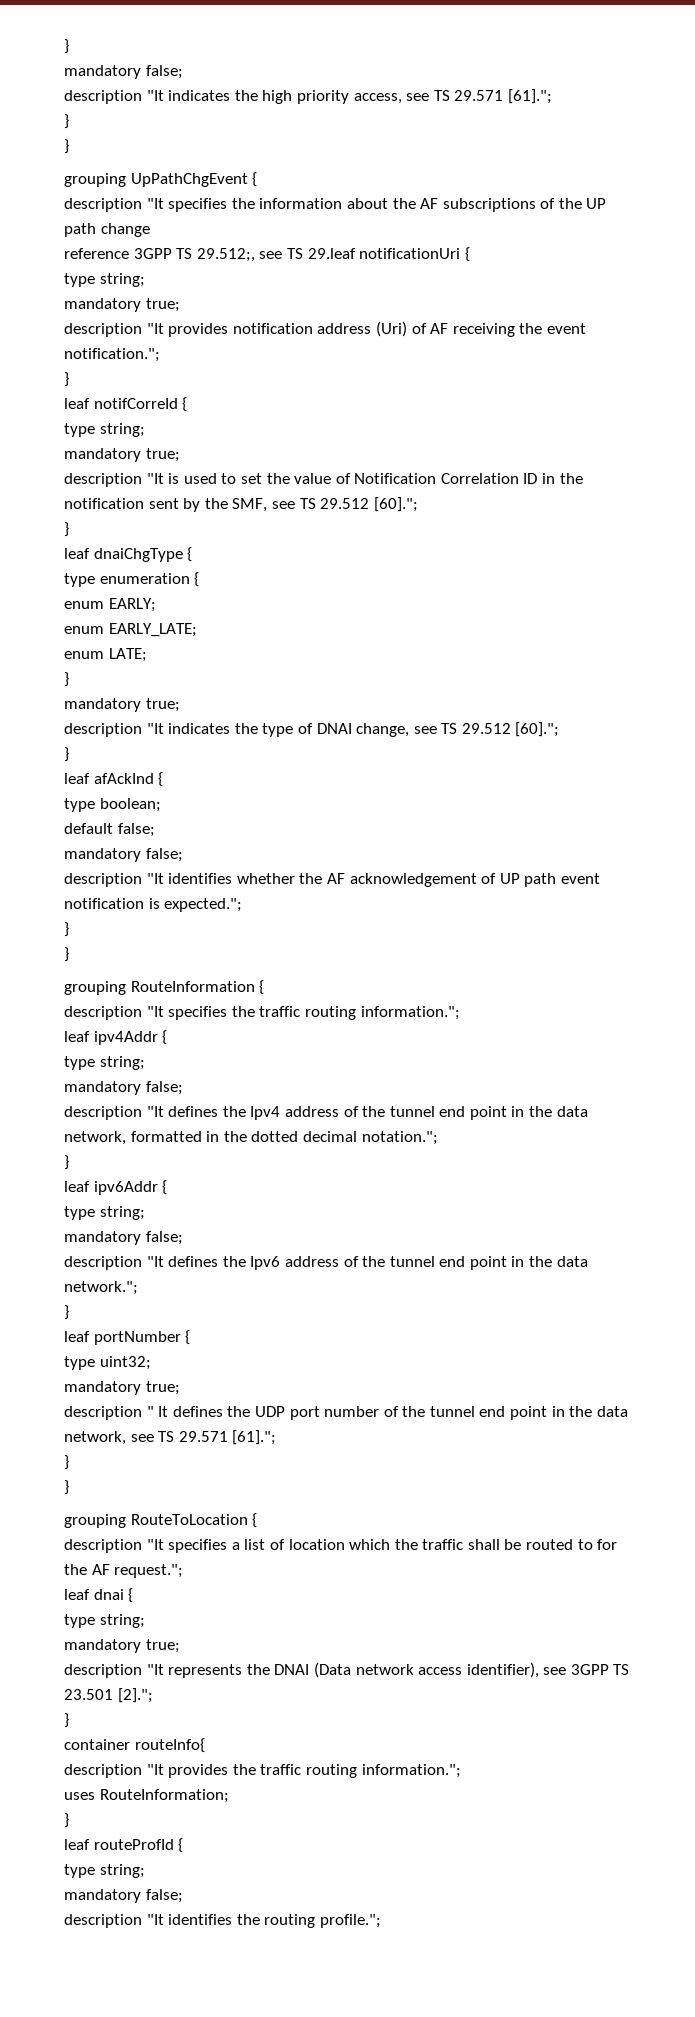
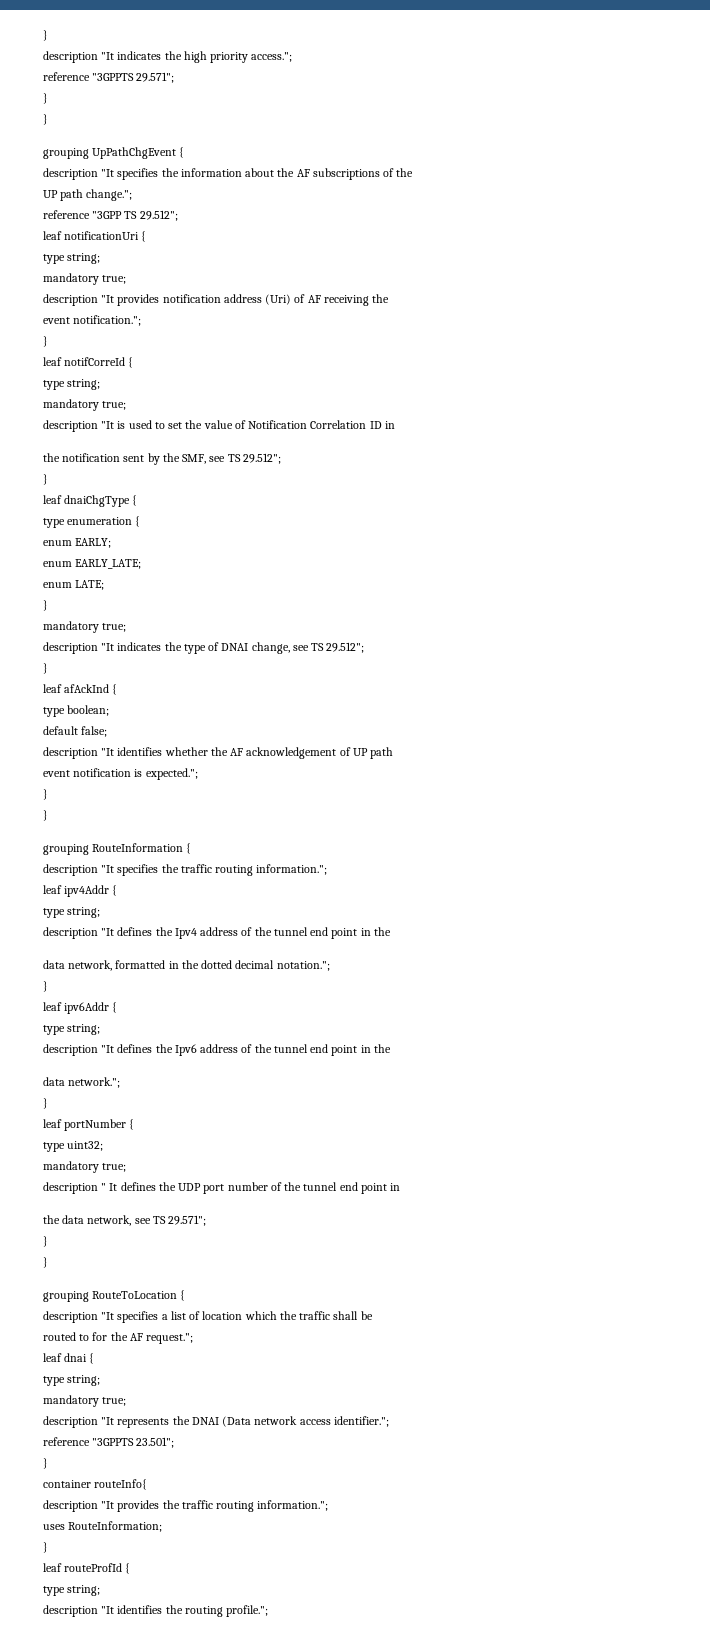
[64,39,69,54] [64,65,183,79] } // mandatory false; -> [43,30,48,41] }
[353,89,552,104] access, see TS 29.571 [61]."; -> [251,52,293,62] [43,72,175,83] access."; // reference "3GPPTS 29.571";
[586,198,607,209] [64,223,150,237] [64,248,356,262] UP path change // reference 3GPP TS 29.512;, see TS 29.leaf -> [43,189,133,201] [43,210,178,221] [43,231,62,240] // UP path change."; // reference "3GPP TS 29.512"; // leaf
(543, 328) none -> (390, 298) //
(556, 478) none -> (395, 425) //
[320,497,418,512] 29.512 [60]."; -> [242,453,281,464] 29.512";
[461,722,560,737] 29.512 [60]."; -> [326,642,365,653] 29.512";
[64,848,183,862] // mandatory false; -> (108, 731) none
(557, 880) none -> (394, 753) //
[64,1081,183,1095] // mandatory false; -> (101, 912) none
(553, 1111) none -> (391, 931) //
[64,1231,183,1245] // mandatory false; -> (101, 1029) none
(553, 1261) none -> (391, 1048) //
(565, 1411) none -> (401, 1187) //
[178,1430,277,1445] 29.571 [61]."; -> [168,1215,207,1226] 29.571";
(522, 1544) none -> (373, 1315) //
[466,1662,630,1678] [64,1688,153,1703] identifier), see 3GPP TS 23.501 [2]."; -> [333,1416,389,1427] [43,1437,175,1448] identifier."; // reference "3GPPTS 23.501";
[64,1889,183,1903] // mandatory false; -> (101, 1590) none

